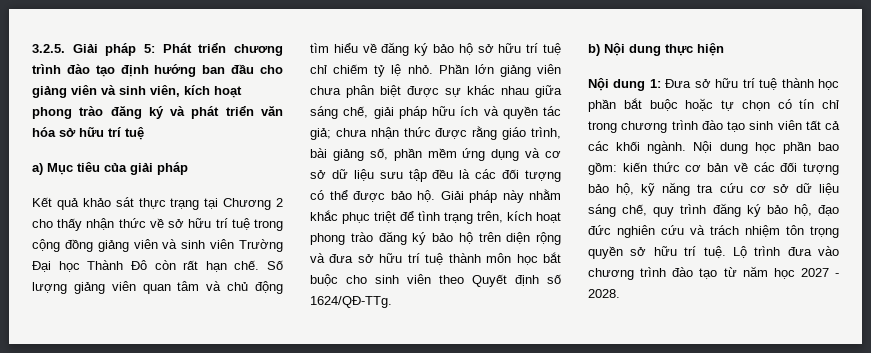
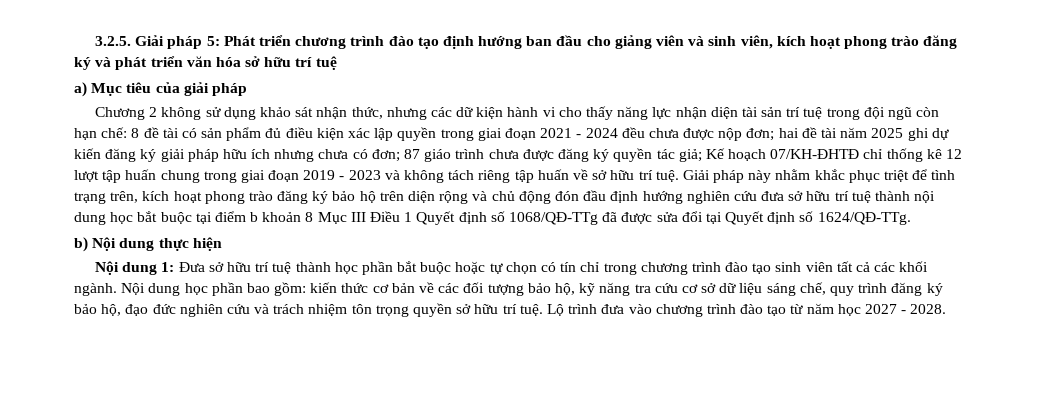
[32,197,283,210] [32,218,284,231] [32,239,283,252] [32,260,283,272] [32,281,283,294] [310,42,561,56] [310,64,561,77] [310,85,562,98] [310,106,561,119] [310,126,561,140] [310,148,561,161] [310,169,561,182] [310,190,435,202] Kết quả khảo sát thực trạng tại Chương 2 cho thấy nhận thức về sở hữu trí tuệ trong cộng đồng giảng viên và sinh viên Trường Đại học Thành Đô còn rất hạn chế. Số lượng giảng viên quan tâm và chủ động tìm hiểu về đăng ký bảo hộ sở hữu trí tuệ chỉ chiếm tỷ lệ nhỏ. Phần lớn giảng viên chưa phân biệt được sự khác nhau giữa sáng chế, giải pháp hữu ích và quyền tác giả; chưa nhận thức được rằng giáo trình, bài giảng số, phần mềm ứng dụng và cơ sở dữ liệu sưu tập đều là các đối tượng có thể được bảo hộ. -> [95,106,940,120] [74,127,949,141] [74,148,962,162] [74,169,679,183] Chương 2 không sử dụng khảo sát nhận thức, nhưng các dữ kiện hành vi cho thấy năng lực nhận diện tài sản trí tuệ trong đội ngũ còn hạn chế: 8 đề tài có sản phẩm đủ điều kiện xác lập quyền trong giai đoạn 2021 - 2024 đều chưa được nộp đơn; hai đề tài năm 2025 ghi dự kiến đăng ký giải pháp hữu ích nhưng chưa có đơn; 87 giáo trình chưa được đăng ký quyền tác giả; Kế hoạch 07/KH-ĐHTĐ chỉ thống kê 12 lượt tập huấn chung trong giai đoạn 2019 - 2023 và không tách riêng tập huấn về sở hữu trí tuệ.
(325, 258) none -> [491,190,757,204] chủ động đón đầu định hướng nghiên cứu
[486,253,512,263] môn -> [914,191,936,203] [74,212,106,225] nội dung
[346,274,464,284] cho sinh viên theo -> [195,211,722,225] tại điểm b khoản 8 Mục III Điều 1 Quyết định số 1068/QĐ-TTg đã được sửa đổi tại

